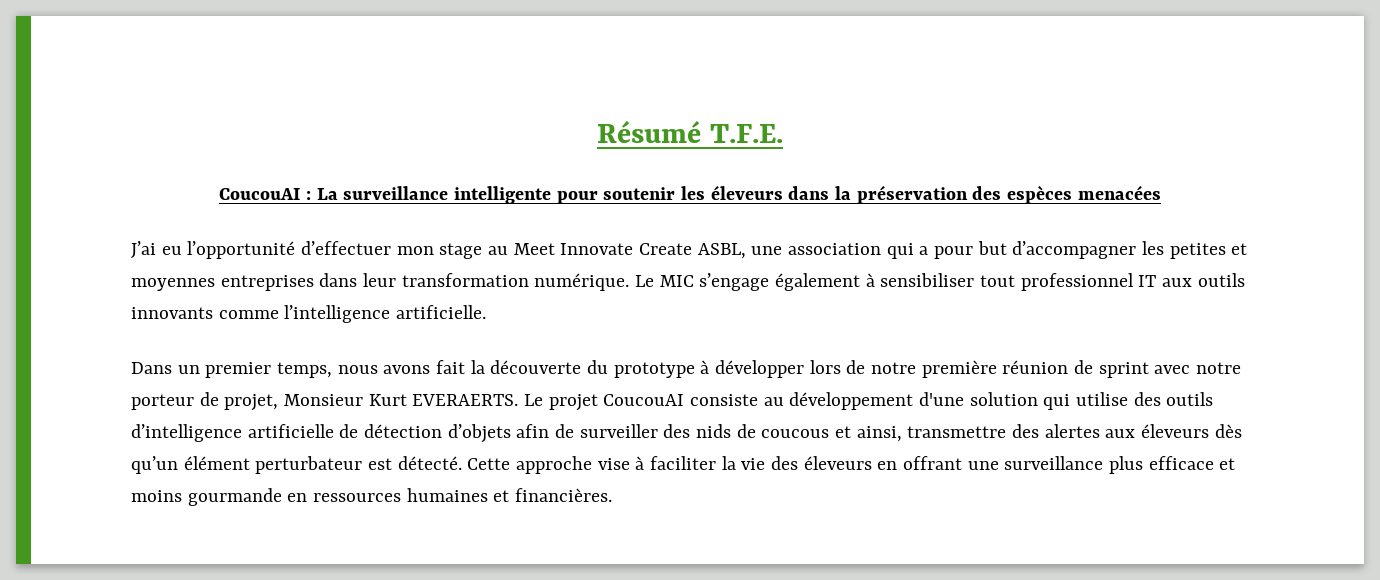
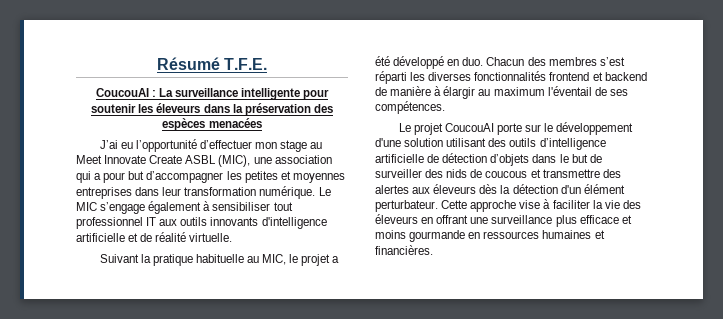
[697,243,746,259] ASBL, -> [185,155,251,167] ASBL (MIC),
[218,305,487,323] [131,360,1242,378] [131,392,784,411] comme l’intelligence artificielle. // Dans un premier temps, nous avons fait la découverte du prototype à développer lors de notre première réunion de sprint avec notre porteur de projet, Monsieur Kurt EVERAERTS. Le projet CoucouAI consiste au -> [261,217,327,229] [76,232,233,242] [99,254,340,266] [375,56,625,69] [375,71,647,84] [375,86,628,99] [375,101,445,114] [398,123,554,135] d'intelligence artificielle et de réalité virtuelle. // Suivant la pratique habituelle au MIC, le projet a été développé en duo. Chacun des membres s’est réparti les diverses fonctionnalités frontend et backend de manière à élargir au maximum l'éventail de ses compétences. // Le projet CoucouAI porte sur le
[1043,392,1129,410] qui utilise -> [446,138,487,147] utilisant
[516,424,550,438] afin -> [532,154,588,163] dans le but
[856,426,902,442] ainsi, -> (541, 173) none
[131,456,462,474] qu’un élément perturbateur est détecté. -> [500,184,625,194] [375,200,438,212] la détection d'un élément perturbateur.

